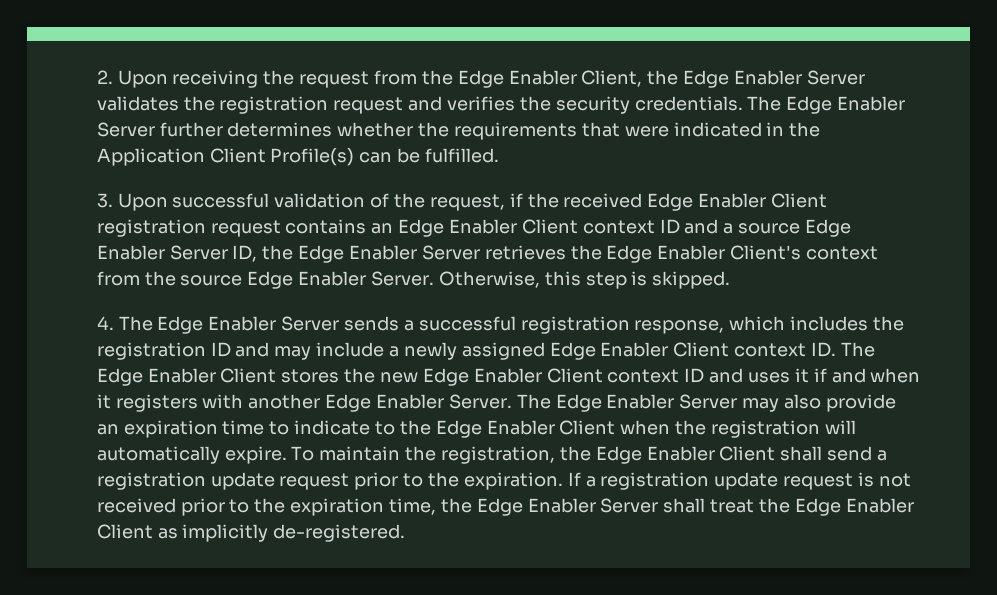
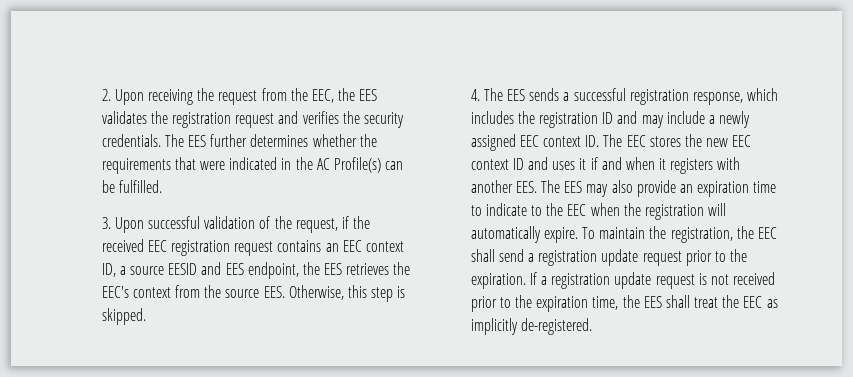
[457,70,865,88] Edge Enabler Client, the Edge Enabler Server -> [311,88,378,103] EEC, the EES
[786,96,906,114] [96,122,155,137] Edge Enabler Server -> [187,135,206,147] EES
[96,148,266,166] Application Client -> [316,158,330,170] AC
[647,193,828,211] Edge Enabler Client -> [147,240,167,252] EEC
[398,219,852,237] [96,245,802,263] Edge Enabler Client context ID and a source Edge Enabler Server ID, the Edge Enabler Server retrieves the Edge Enabler Client's -> [342,240,404,252] [101,262,411,279] [101,286,129,298] EEC context ID, a source EESID and EES endpoint, the EES retrieves the EEC's
[247,271,434,289] Edge Enabler Server. -> [263,286,285,298] EES.
[157,316,340,334] Edge Enabler Server -> [506,89,525,101] EES
[549,342,875,360] [96,368,603,386] Edge Enabler Client context ID. The Edge Enabler Client stores the new Edge Enabler Client -> [519,134,752,147] EEC context ID. The EEC stores the new EEC
[325,394,738,412] Edge Enabler Server. The Edge Enabler Server -> [515,180,583,193] EES. The EES
[435,420,616,438] Edge Enabler Client -> [567,204,587,216] EEC
[595,446,776,464] Edge Enabler Client -> [757,227,777,239] EEC
[476,498,914,516] [96,524,153,539] Edge Enabler Server shall treat the Edge Enabler Client -> [643,295,763,308] EES shall treat the EEC

